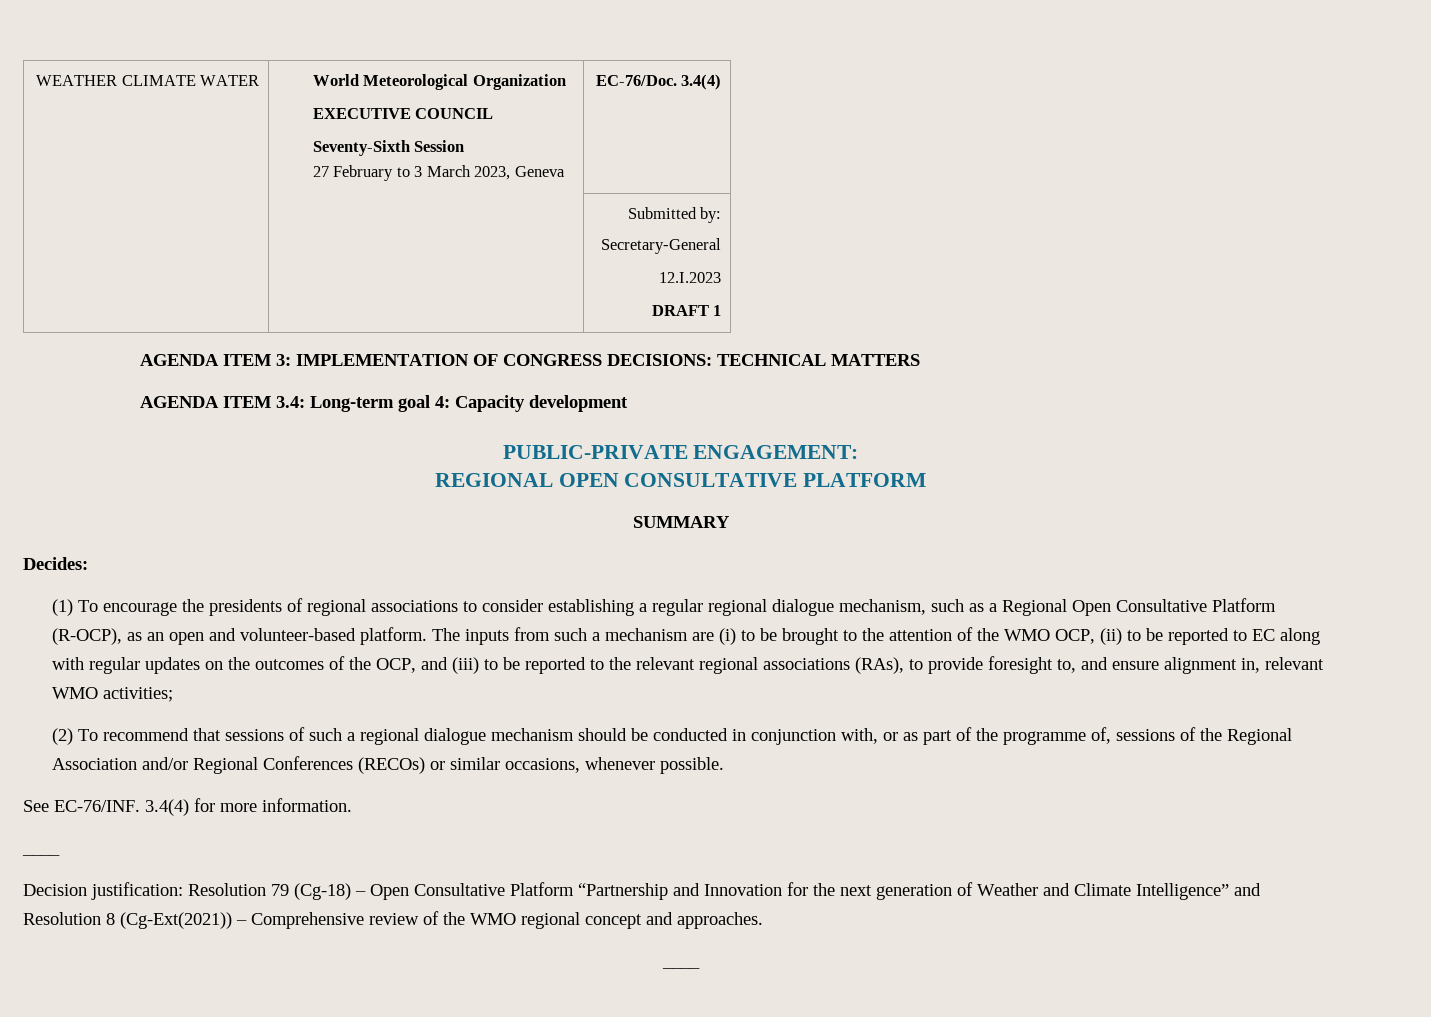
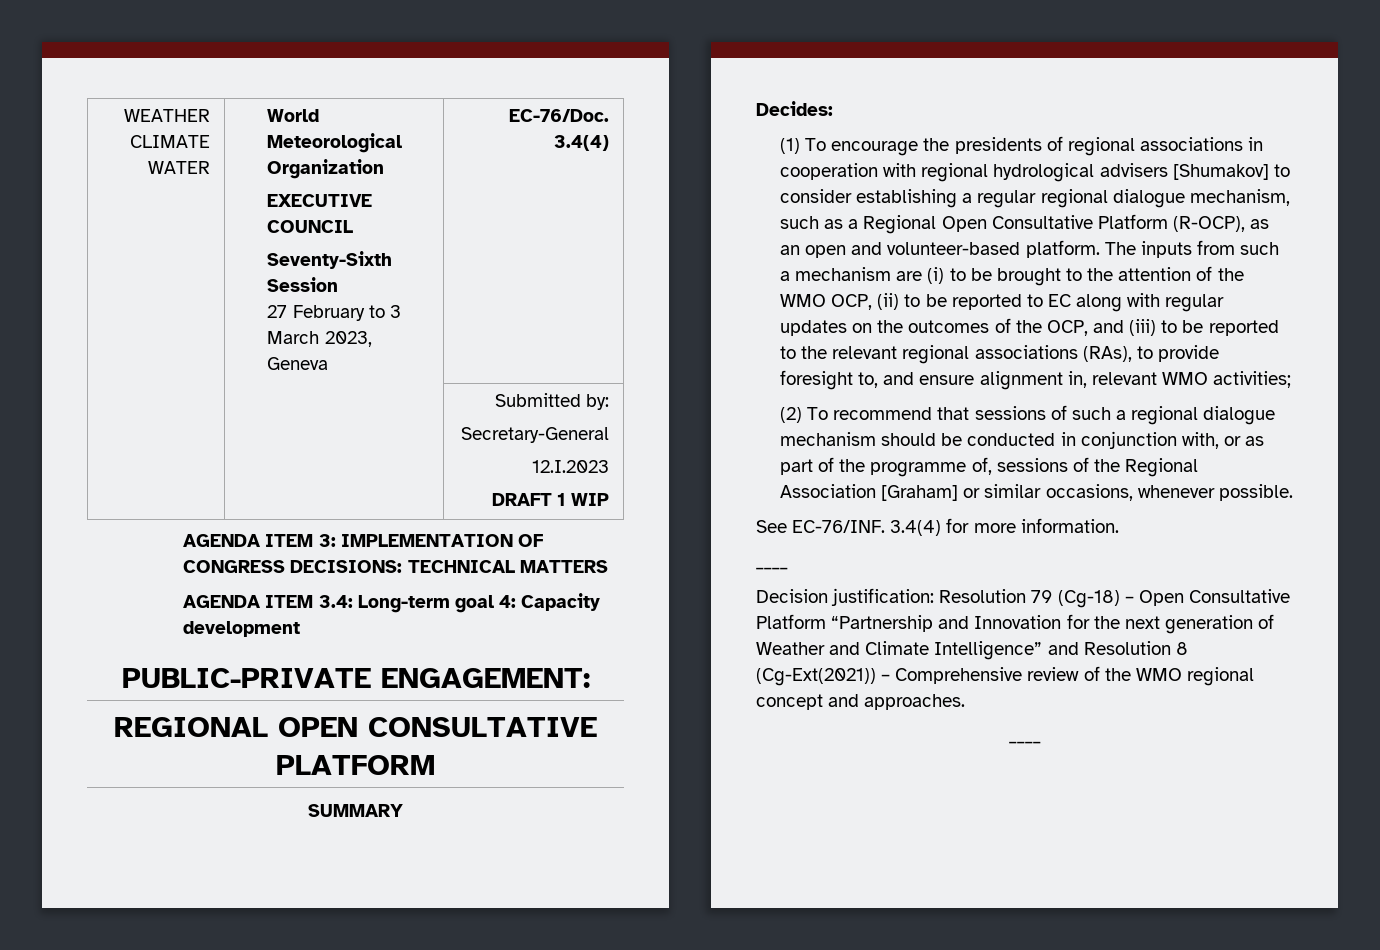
(722, 310) none -> [571,493,610,506] WIP
(459, 606) none -> [1248,137,1264,151] [780,163,1269,182] in cooperation with regional hydrological advisers [Shumakov]
[142,756,426,774] and/or Regional Conferences (RECOs) -> [881,485,959,501] [Graham]

